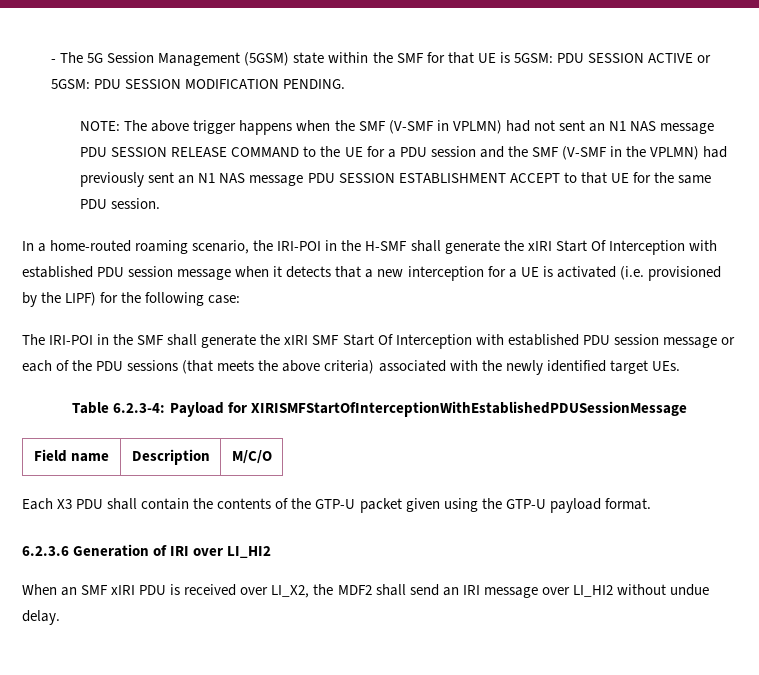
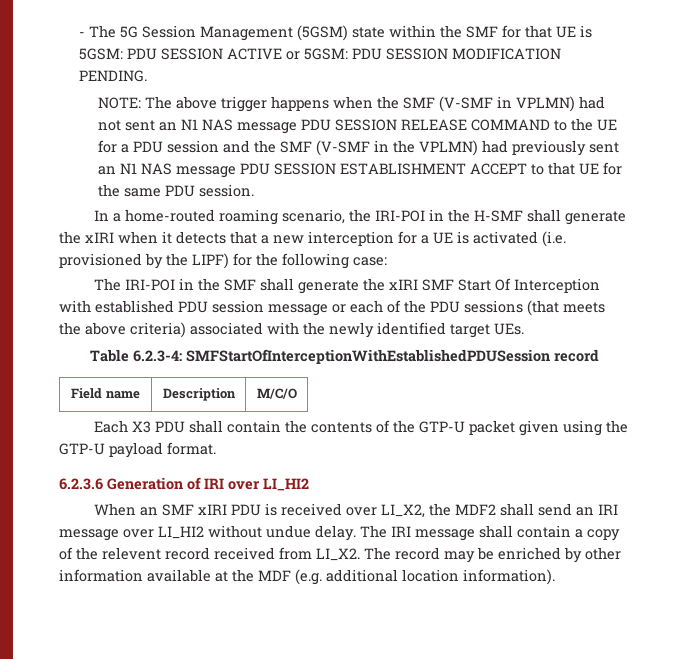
[555,240,717,255] [22,266,232,280] Start Of Interception with established PDU session message -> (114, 237) none
[169,401,687,417] Payload for XIRISMFStartOfInterceptionWithEstablishedPDUSessionMessage -> [186,349,599,364] SMFStartOfInterceptionWithEstablishedPDUSession record
(60, 617) none -> [360,525,620,541] [59,547,621,563] [59,569,555,585] The IRI message shall contain a copy of the relevent record received from LI_X2. The record may be enriched by other information available at the MDF (e.g. additional location information).

